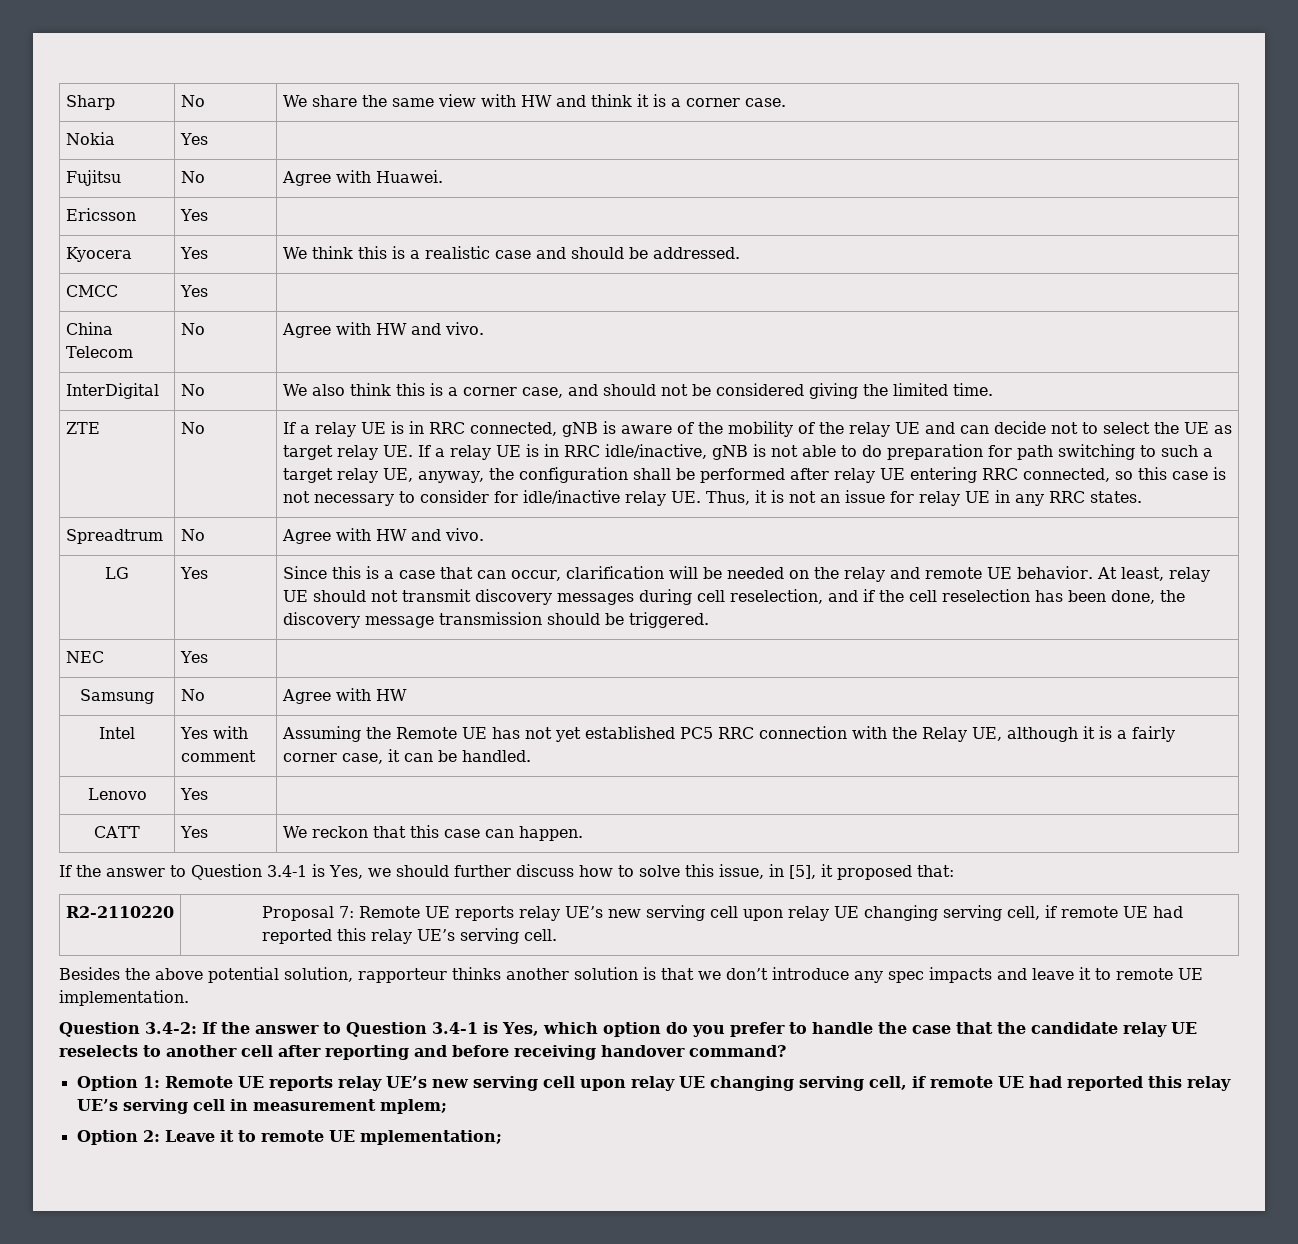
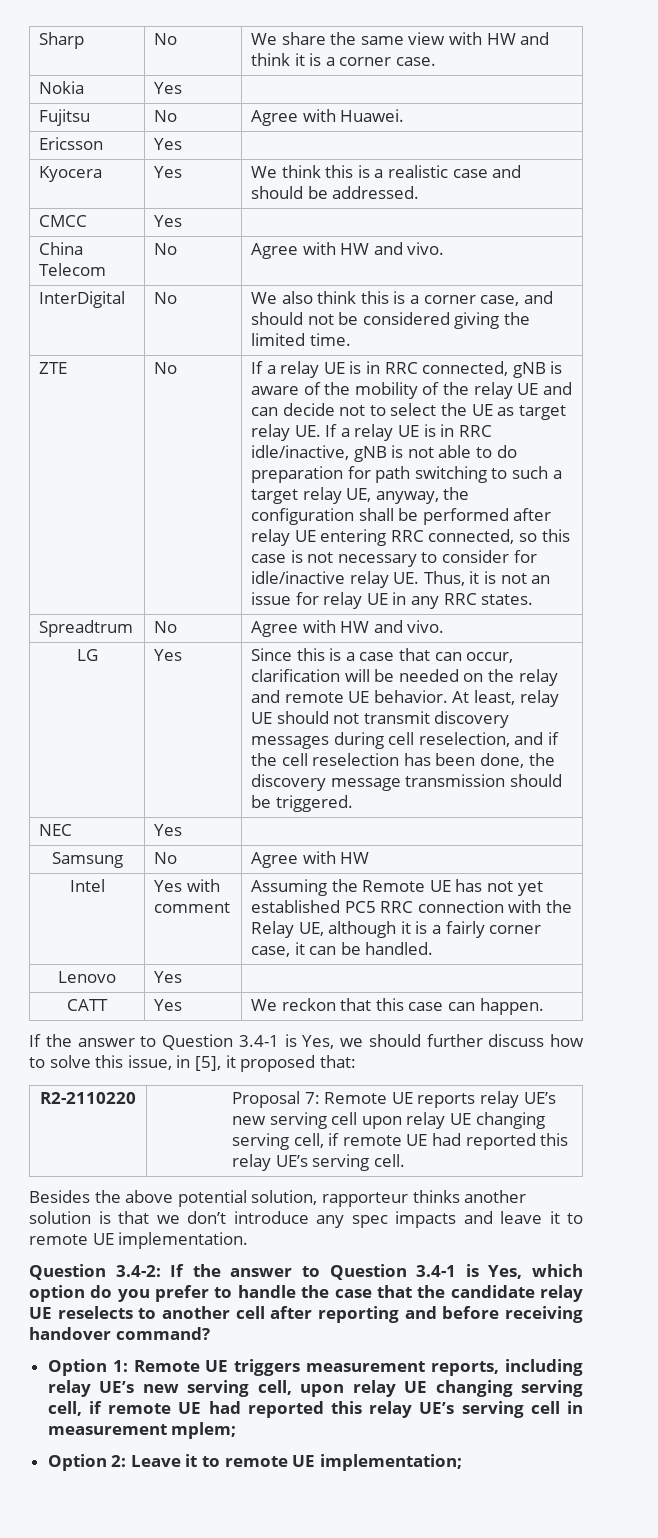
[268,1076,575,1091] reports relay UE’s new serving cell -> [234,1359,583,1376] [47,1380,292,1397] triggers measurement reports, including relay UE’s new serving cell,
[359,1130,502,1145] mplementation; -> [319,1454,462,1471] implementation;

